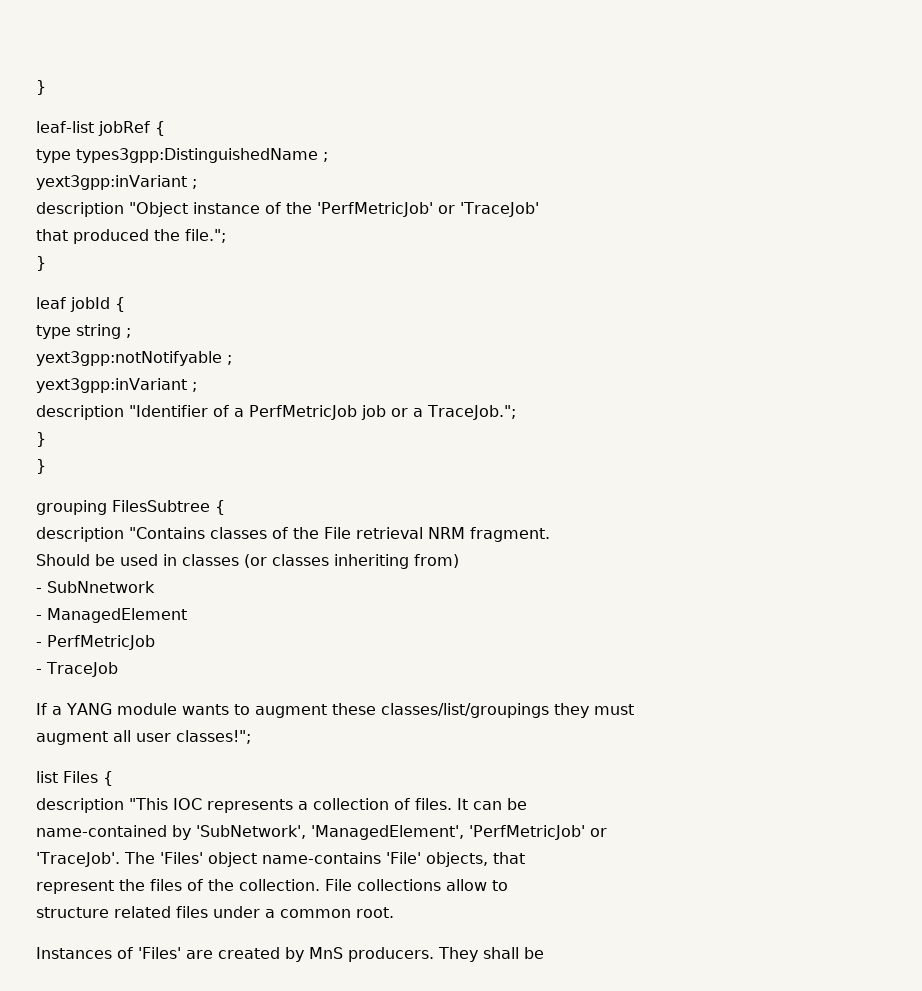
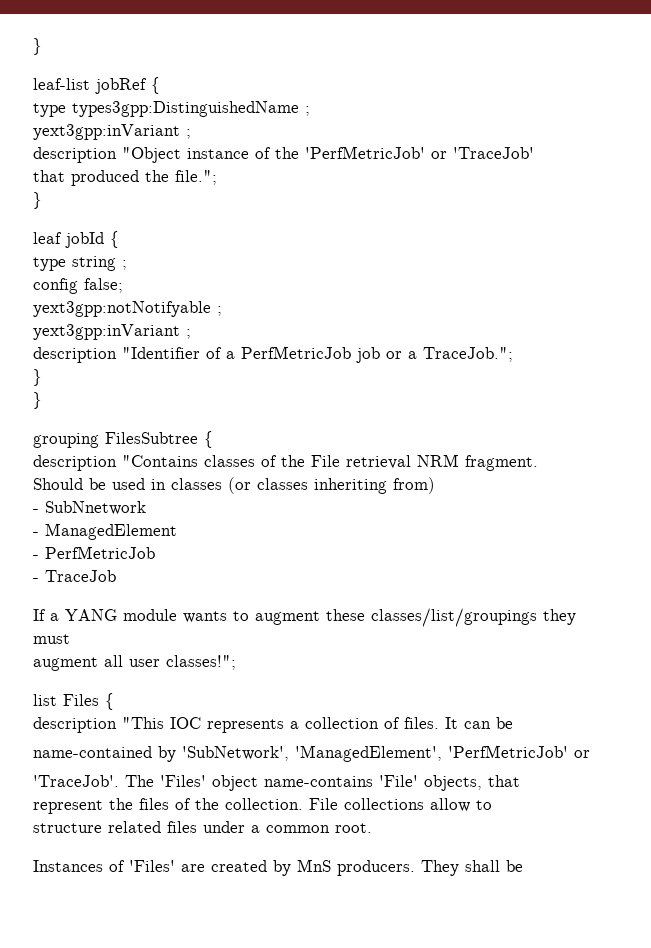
(131, 333) none -> [33,278,123,294] // config false;

